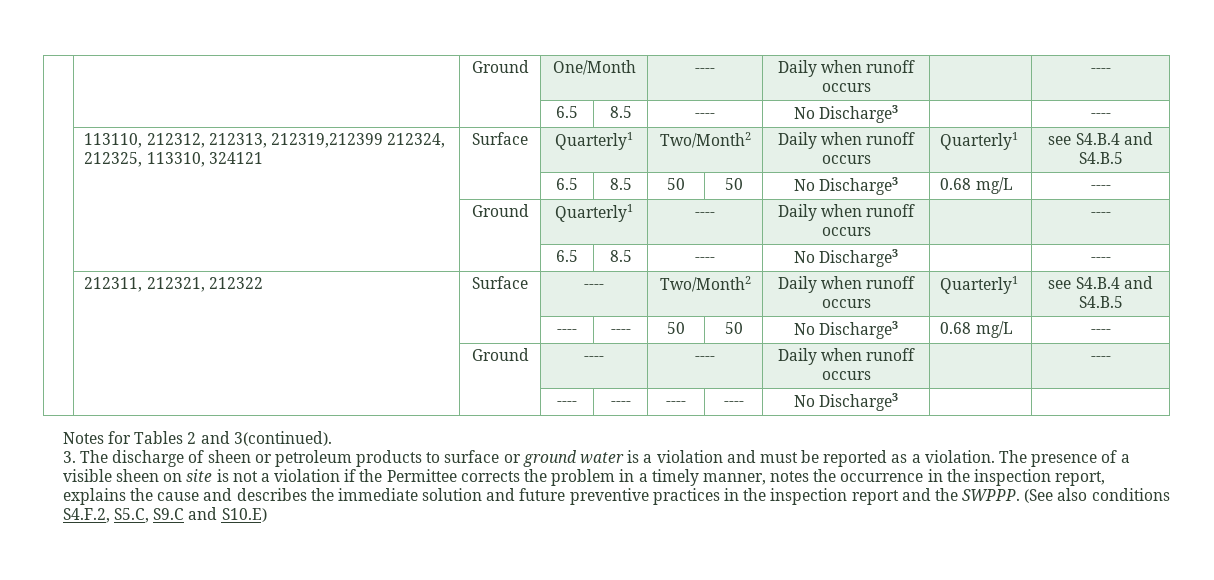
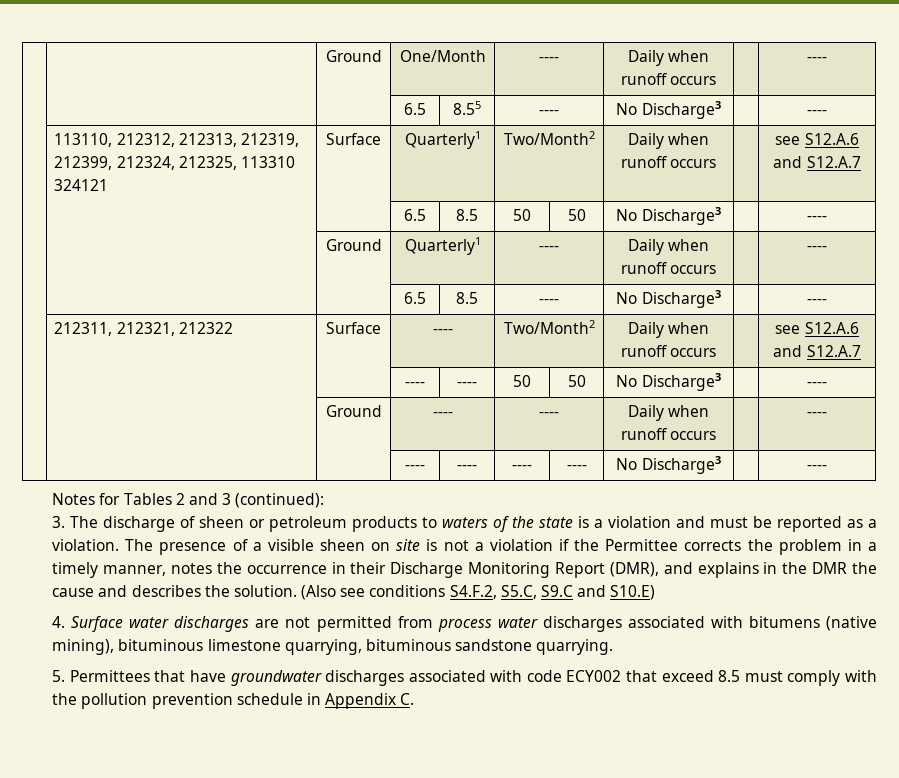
[609,106,632,118] 8.5 -> [453,101,482,115] 8.55
[270,133,383,148] 212319,212399 -> [241,133,300,147] [54,156,113,170] 212319, 212399,
[146,152,205,167] 113310, -> [241,156,296,168] 113310
[940,132,1019,150] [1048,132,1153,145] [1078,152,1123,164] Quarterly1 | see S4.B.4 and S4.B.5 -> [775,133,859,145] [773,156,861,168] | see S12.A.6 and S12.A.7
[940,177,1013,194] 0.68 mg/L -> (721, 216) none
[940,276,1019,294] [1048,276,1153,289] [1078,296,1123,308] Quarterly1 | see S4.B.4 and S4.B.5 -> [775,322,859,334] [773,345,861,357] | see S12.A.6 and S12.A.7
[940,321,1013,338] 0.68 mg/L -> (721, 382) none
(899, 402) none -> [807,465,827,470] ----
[233,431,332,446] 3(continued). -> [222,493,325,508] 3 (continued):
[444,450,624,467] surface or ground water -> [442,516,574,532] waters of the state
[946,469,1106,486] [62,488,126,505] the inspection report, explains -> [350,562,848,578] their Discharge Monitoring Report (DMR), and explains in the DMR
[337,488,1088,505] immediate solution and future preventive practices in the inspection report and the SWPPP. (See also -> [233,585,366,600] solution. (Also see
(267, 515) none -> [52,616,877,632] [52,639,614,655] [52,670,878,686] [52,693,415,709] // 4. Surface water discharges are not permitted from process water discharges associated with bitumens (native mining), bituminous limestone quarrying, bituminous sandstone quarrying. // 5. Permittees that have groundwater discharges associated with code ECY002 that exceed 8.5 must comply with the pollution prevention schedule in Appendix C.

